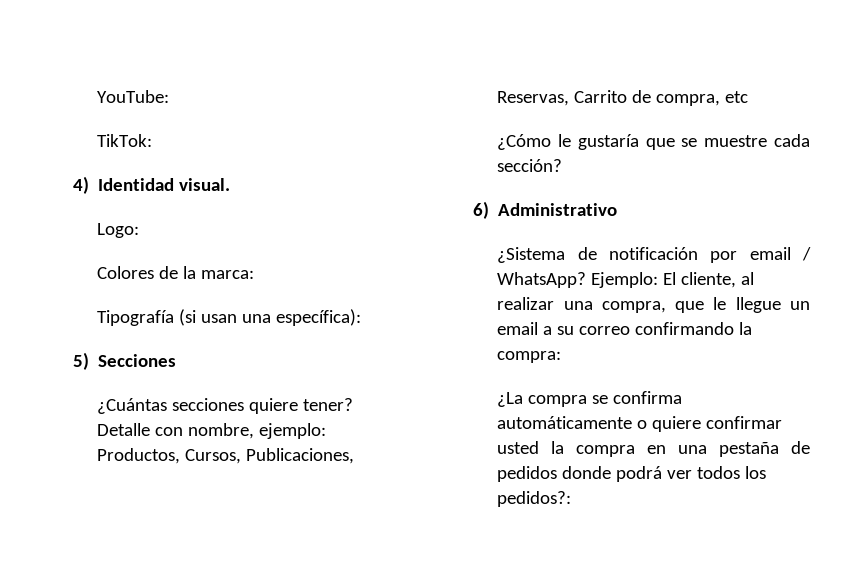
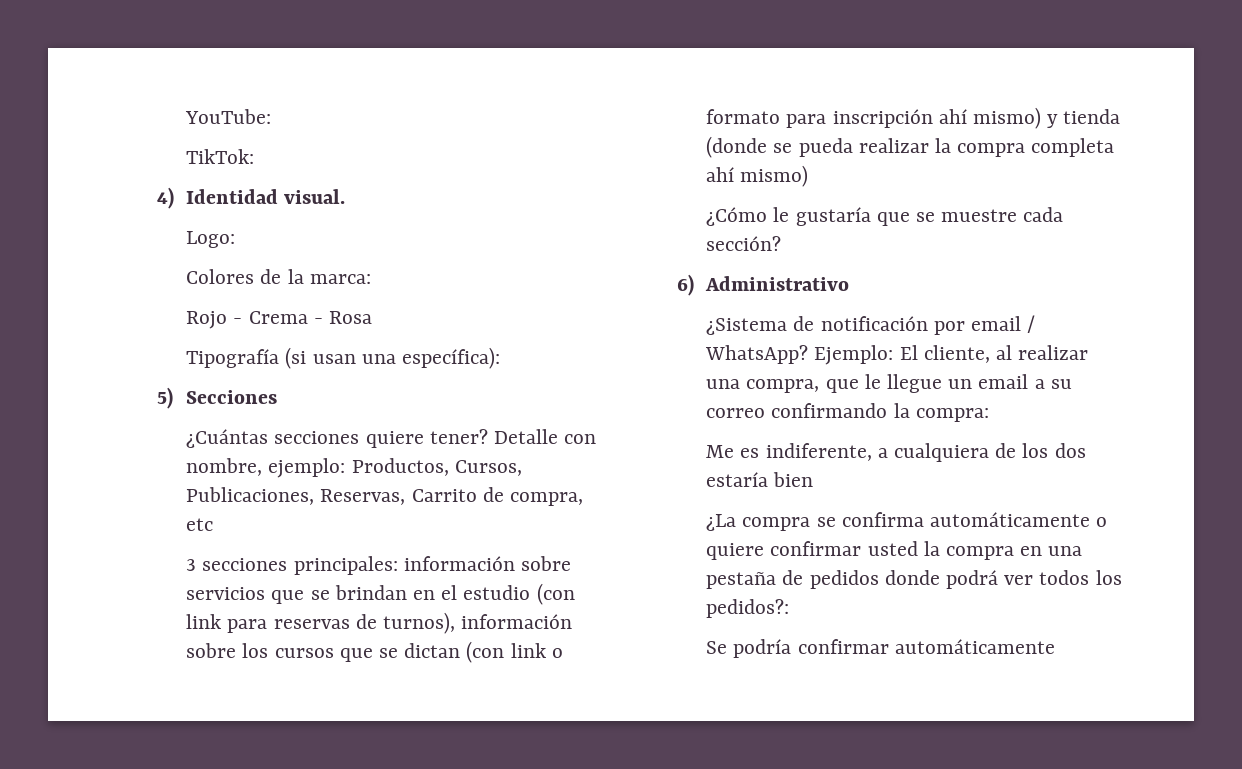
(255, 274) none -> [186,311,373,329] // Rojo - Crema - Rosa
(749, 97) none -> [186,556,572,575] [186,583,575,605] [186,612,573,634] [186,641,563,663] [706,107,1121,129] [706,136,1115,158] [706,165,809,187] // 3 secciones principales: información sobre servicios que se brindan en el estudio (con link para reservas de turnos), información sobre los cursos que se dictan (con link o formato para inscripción ahí mismo) y tienda (donde se pueda realizar la compra completa ahí mismo)
(562, 357) none -> [706,443,1086,462] [706,472,814,487] // Me es indiferente, a cualquiera de los dos estaría bien
(572, 499) none -> [706,639,1055,658] // Se podría confirmar automáticamente

